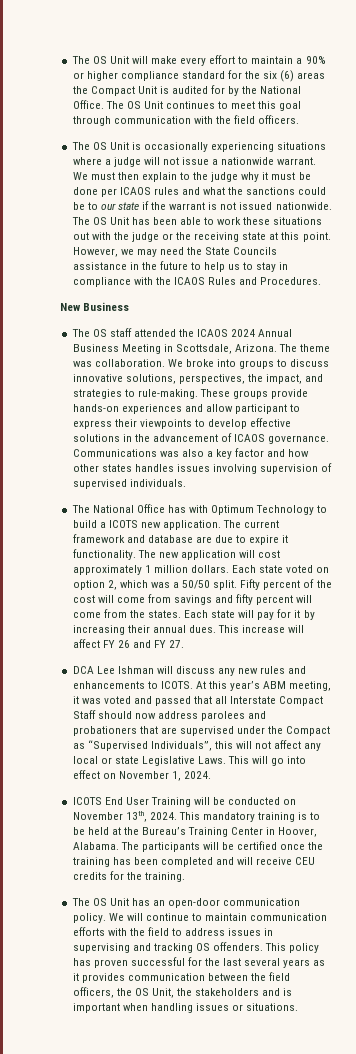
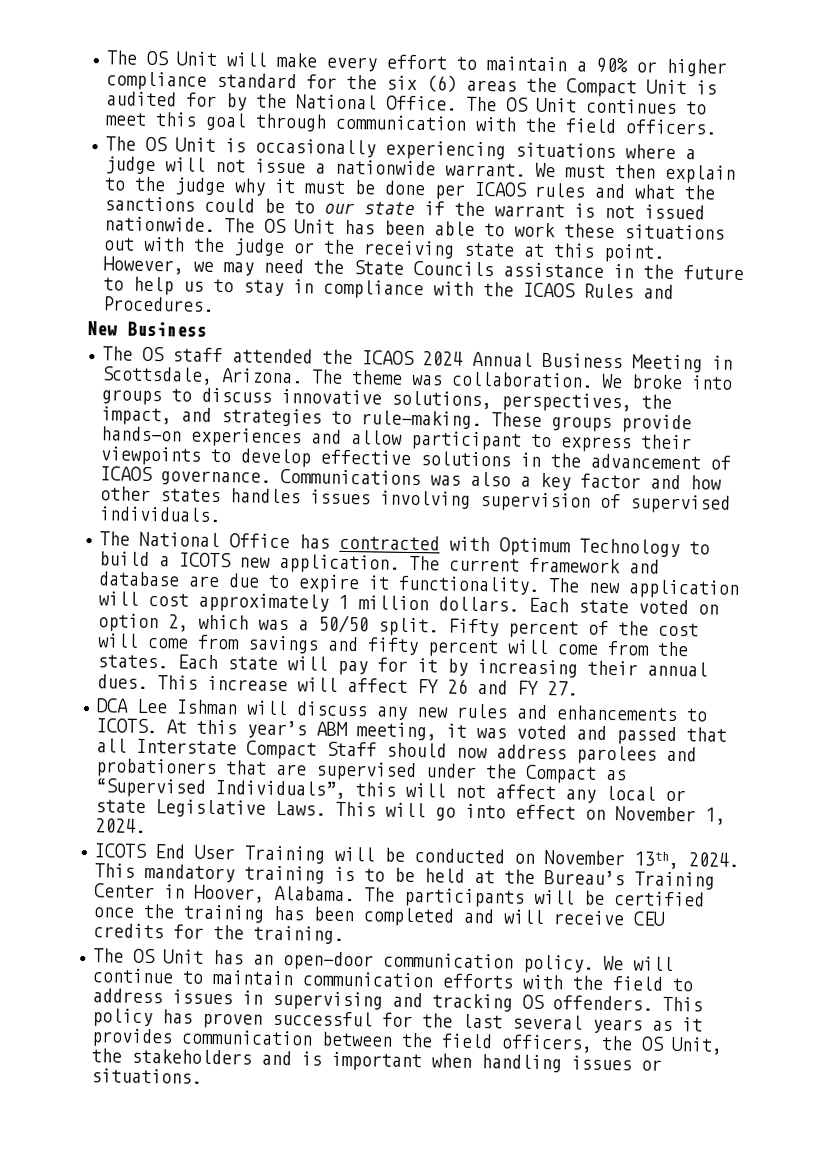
(186, 509) none -> [339,534,441,551] contracted

